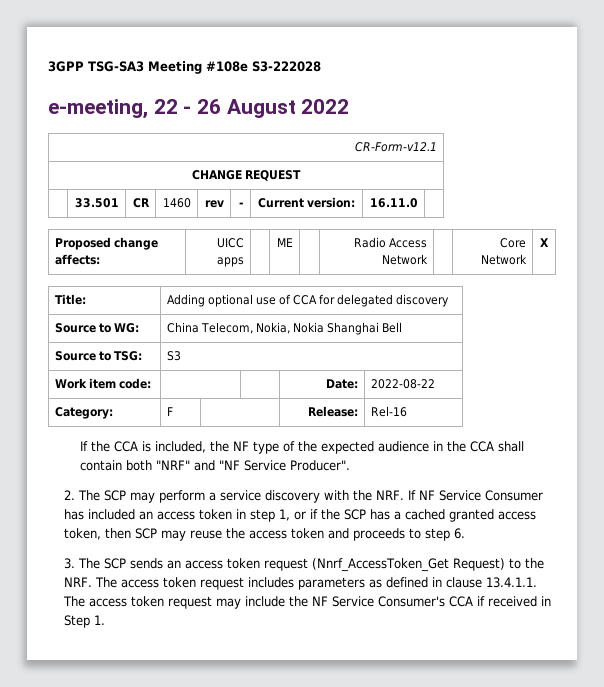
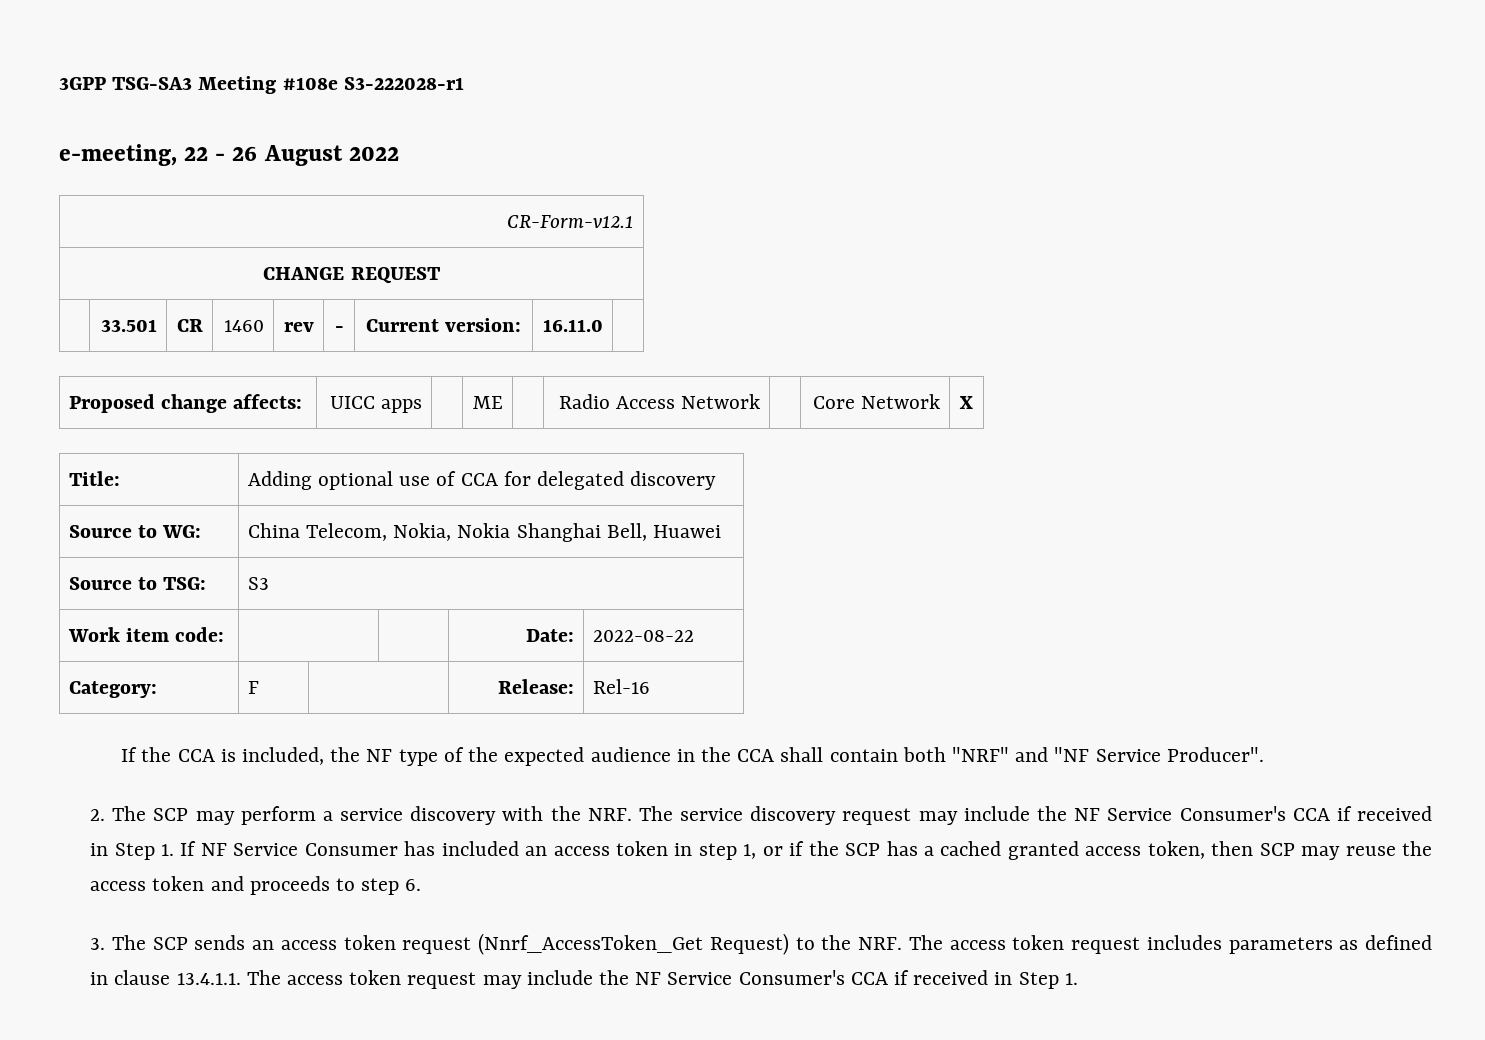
[252,61,321,72] S3-222028 -> [343,77,464,90] S3-222028-r1
[382,322,403,333] Bell -> [606,523,721,541] Bell, Huawei
(404, 495) none -> [638,806,1432,825] [90,843,174,860] The service discovery request may include the NF Service Consumer's CCA if received in Step 1.

